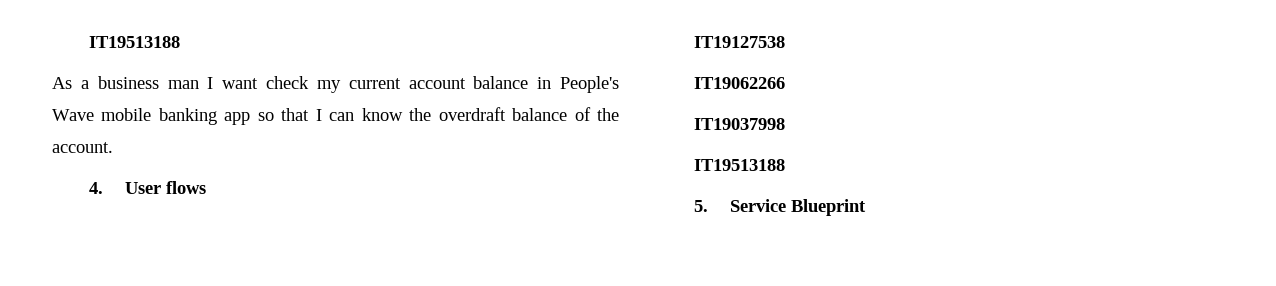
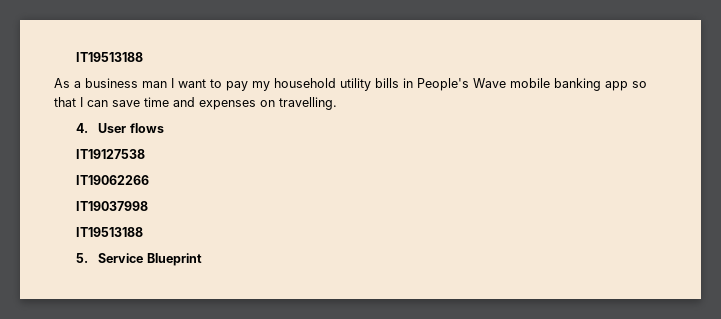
[266,76,529,93] check my current account balance -> [210,78,399,91] to pay my household utility bills
[361,107,619,121] [52,142,113,153] know the overdraft balance of the account. -> [112,97,337,110] save time and expenses on travelling.

